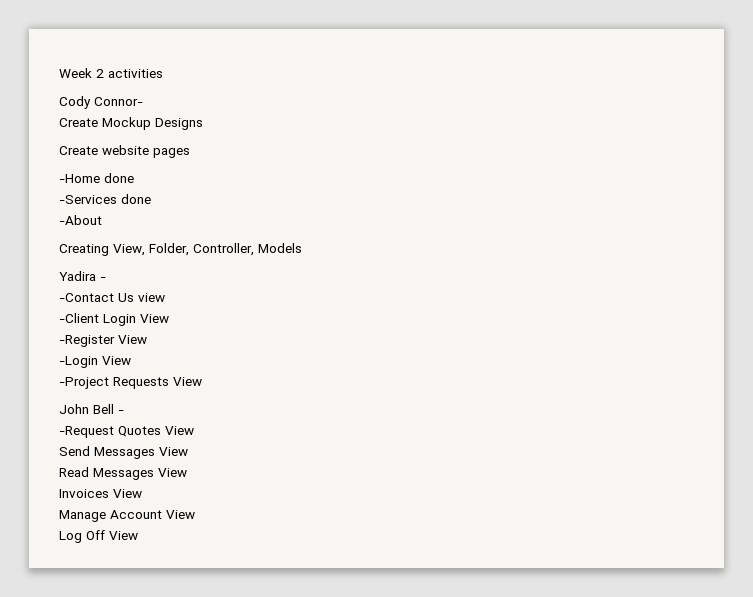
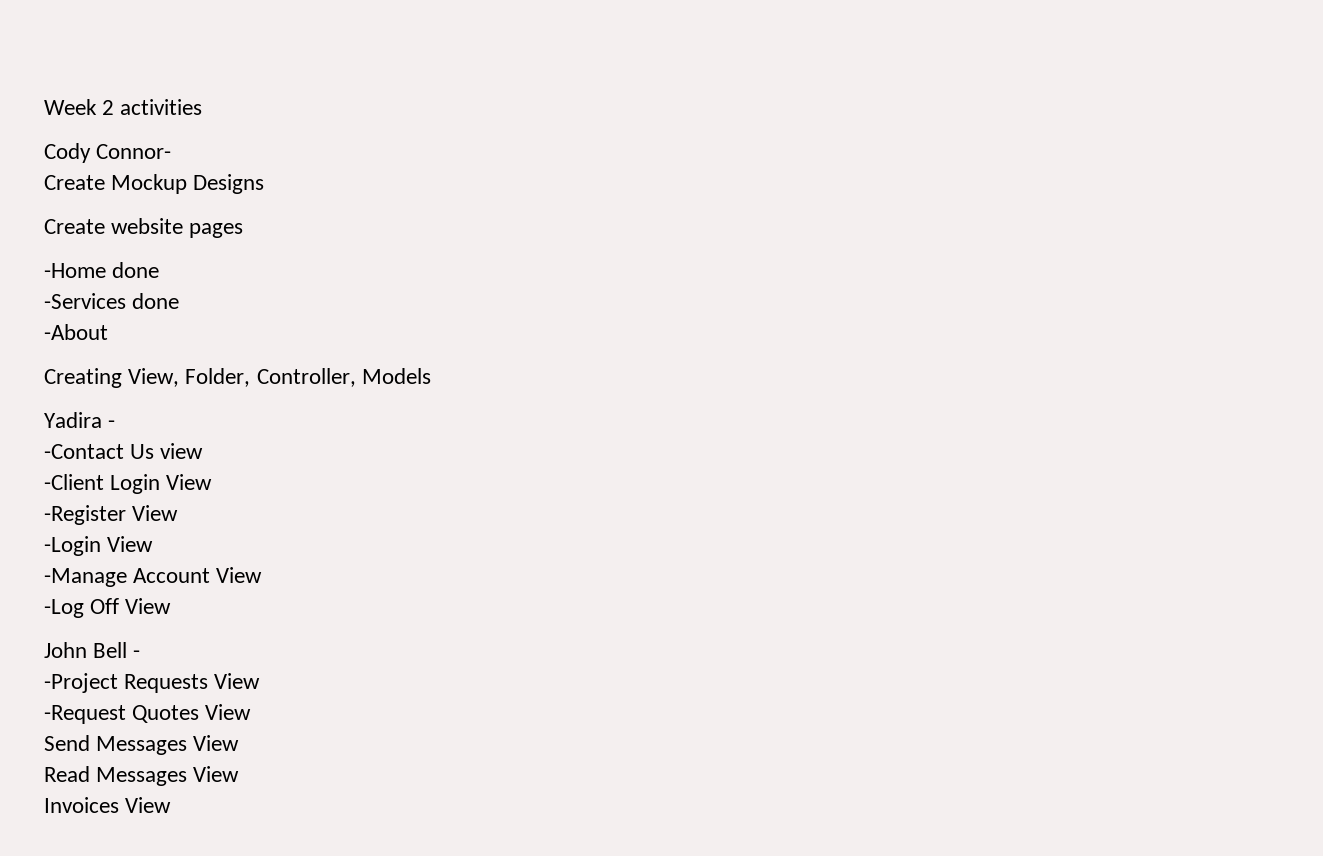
[59,377,169,389] -Project Requests -> [44,567,263,587] [44,598,120,618] -Manage Account View // -Log Off
(124, 412) none -> [44,673,261,693] // -Project Requests View
[59,510,195,522] [59,530,138,543] // Manage Account View // Log Off View -> (172, 805) none

